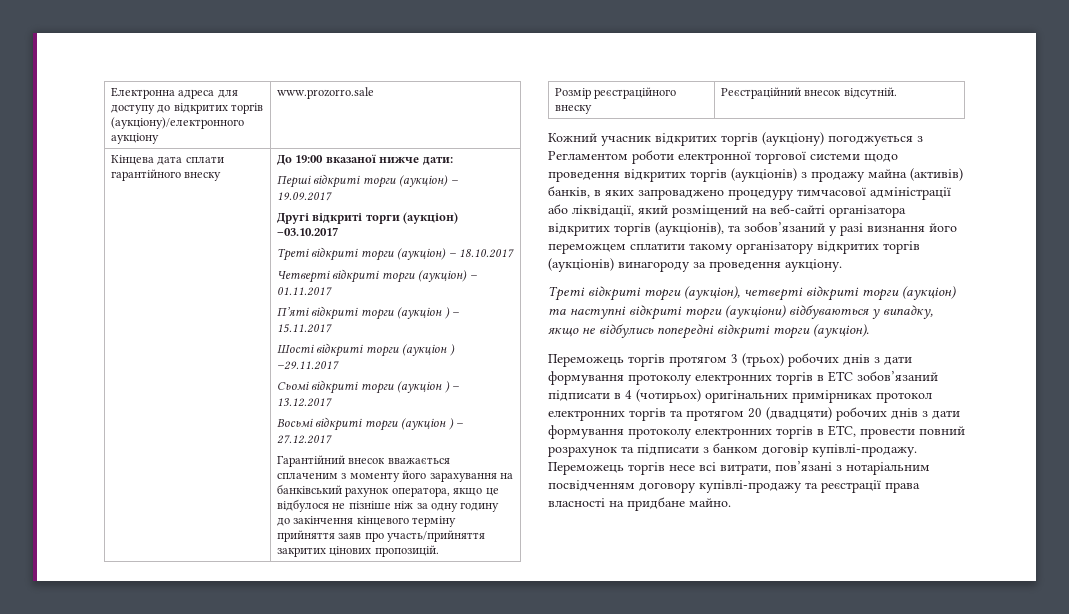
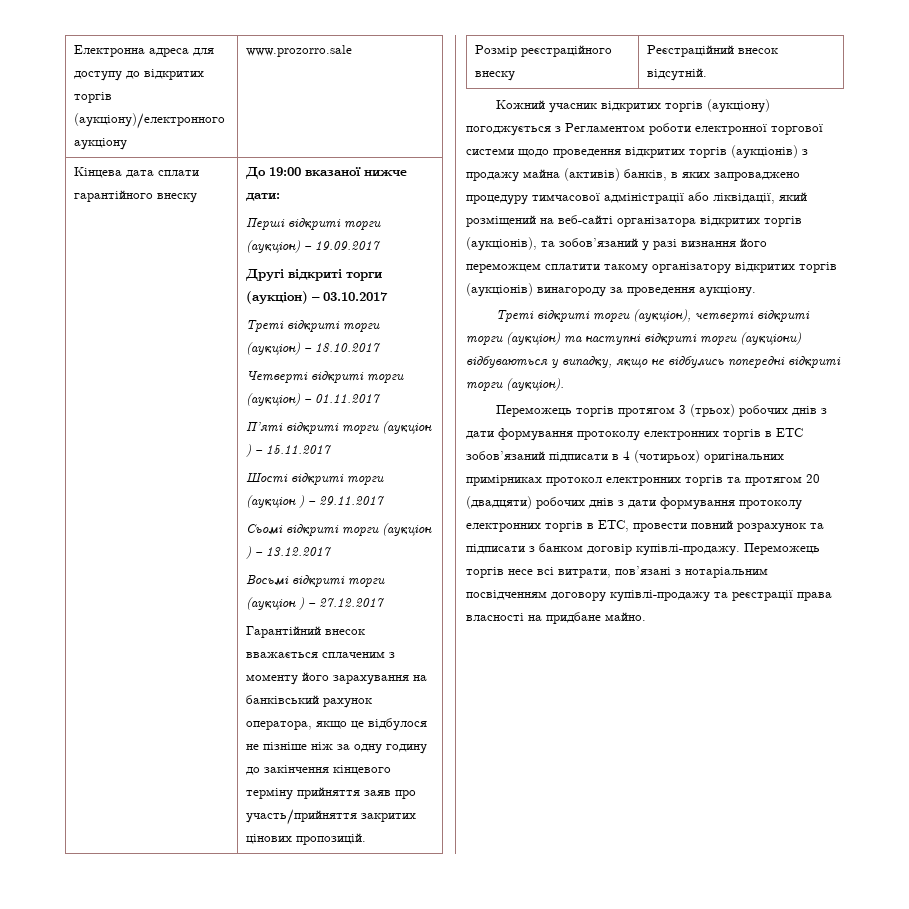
[277,227,339,236] –03.10.2017 -> [312,292,389,301] – 03.10.2017
[277,361,340,370] –29.11.2017 -> [308,496,386,505] – 29.11.2017

